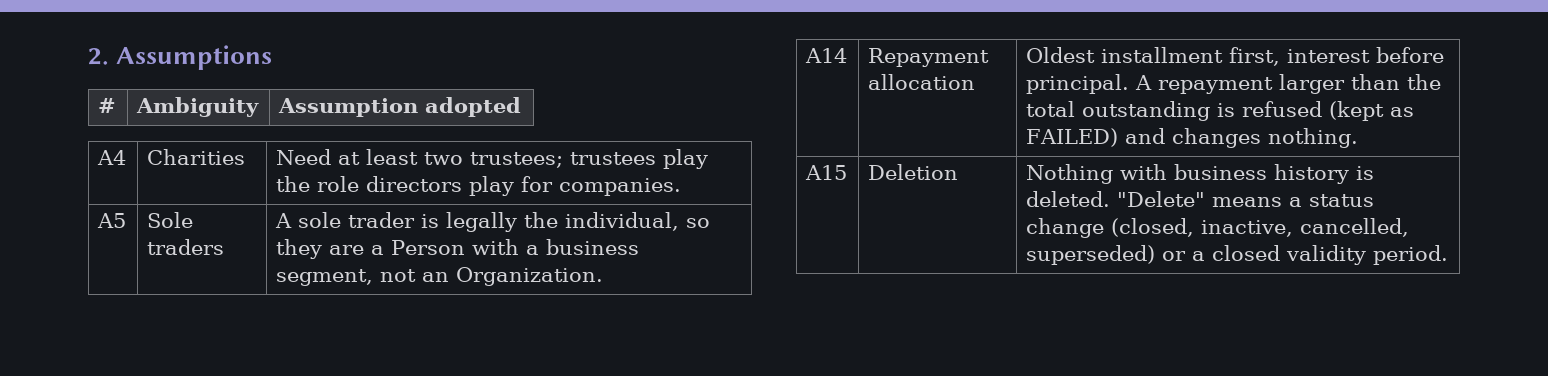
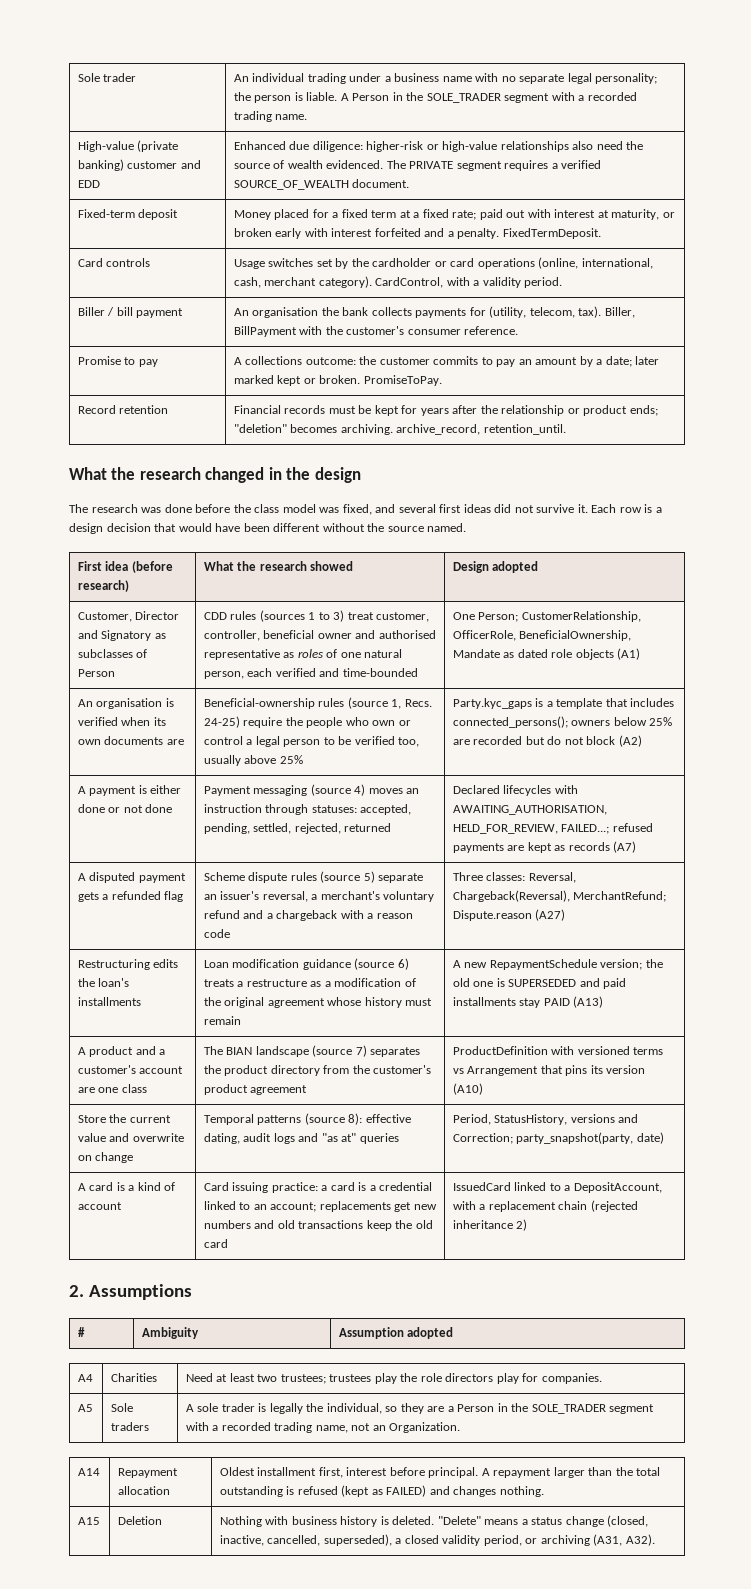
(88, 56) none -> [77,73,137,82] [233,73,658,84] [233,92,637,103] [233,111,308,122] [77,140,179,152] [77,159,201,171] [77,180,100,188] [233,141,644,152] [233,160,602,171] [233,179,410,190] [77,209,179,220] [233,209,675,220] [233,228,601,239] [77,258,151,267] [233,257,653,269] [233,276,563,288] [77,307,184,318] [233,306,635,318] [233,326,519,337] [77,356,158,367] [233,356,660,367] [233,375,442,386] [77,405,169,414] [233,405,658,416] [233,424,566,435] [69,467,361,483] [69,504,662,515] [69,523,467,534] [77,561,173,573] [77,580,129,592] [203,561,354,571] [452,561,539,573] [77,611,180,622] [77,630,166,641] [77,649,148,658] [77,669,115,677] [203,610,430,622] [203,630,436,641] [203,649,403,660] [203,668,418,679] [452,611,641,622] [452,630,632,641] [452,648,641,660] [77,698,174,709] [77,717,166,726] [77,736,184,745] [203,697,432,709] [203,716,411,728] [203,736,420,747] [203,755,303,766] [452,698,675,709] [452,716,673,728] [452,735,642,747] [77,785,182,796] [77,804,173,813] [203,784,420,796] [203,804,412,815] [203,823,392,834] [452,785,578,796] [452,805,607,815] [452,823,653,834] [452,841,637,853] [77,872,186,883] [77,891,184,902] [203,871,424,883] [203,891,435,902] [203,910,413,921] [203,929,230,938] [452,872,576,883] [452,890,667,902] [452,909,566,921] [77,959,179,970] [77,978,130,987] [77,997,141,1006] [203,958,409,970] [203,978,416,987] [203,997,433,1008] [203,1016,241,1025] [452,959,663,970] [452,978,627,989] [452,996,604,1008] [77,1046,166,1057] [77,1065,184,1074] [77,1084,147,1093] [203,1045,421,1057] [203,1065,432,1076] [203,1084,308,1095] [452,1046,664,1055] [452,1065,646,1076] [452,1083,483,1095] [77,1114,171,1123] [77,1133,184,1142] [77,1152,134,1163] [203,1113,411,1125] [203,1133,399,1144] [452,1114,639,1125] [452,1132,664,1144] [77,1182,176,1191] [77,1202,122,1210] [203,1182,433,1193] [203,1201,437,1212] [203,1220,433,1231] [203,1239,228,1248] [452,1182,662,1193] [452,1200,638,1212] [452,1219,528,1231] Sole trader | An individual trading under a business name with no separate legal personality; the person is liable. A Person in the SOLE_TRADER segment with a recorded trading name. // High-value (private banking) customer and EDD | Enhanced due diligence: higher-risk or high-value relationships also need the source of wealth evidenced. The PRIVATE segment requires a verified SOURCE_OF_WEALTH document. // Fixed-term deposit | Money placed for a fixed term at a fixed rate; paid out with interest at maturity, or broken early with interest forfeited and a penalty. FixedTermDeposit. // Card controls | Usage switches set by the cardholder or card operations (online, international, cash, merchant category). CardControl, with a validity period. // Biller / bill payment | An organisation the bank collects payments for (utility, telecom, tax). Biller, BillPayment with the customer's consumer reference. // Promise to pay | A collections outcome: the customer commits to pay an amount by a date; later marked kept or broken. PromiseToPay. // Record retention | Financial records must be kept for years after the relationship or product ends; "deletion" becomes archiving. archive_record, retention_until. // What the research changed in the design // The research was done before the class model was fixed, and several first ideas did not survive it. Each row is a design decision that would have been different without the source named. // First idea (before research) | What the research showed | Design adopted // Customer, Director and Signatory as subclasses of Person | CDD rules (sources 1 to 3) treat customer, controller, beneficial owner and authorised representative as roles of one natural person, each verified and time-bounded | One Person; CustomerRelationship, OfficerRole, BeneficialOwnership, Mandate as dated role objects (A1) // An organisation is verified when its own documents are | Beneficial-ownership rules (source 1, Recs. 24-25) require the people who own or control a legal person to be verified too, usually above 25% | Party.kyc_gaps is a template that includes connected_persons(); owners below 25% are recorded but do not block (A2) // A payment is either done or not done | Payment messaging (source 4) moves an instruction through statuses: accepted, pending, settled, rejected, returned | Declared lifecycles with AWAITING_AUTHORISATION, HELD_FOR_REVIEW, FAILED...; refused payments are kept as records (A7) // A disputed payment gets a refunded flag | Scheme dispute rules (source 5) separate an issuer's reversal, a merchant's voluntary refund and a chargeback with a reason code | Three classes: Reversal, Chargeback(Reversal), MerchantRefund; Dispute.reason (A27) // Restructuring edits the loan's installments | Loan modification guidance (source 6) treats a restructure as a modification of the original agreement whose history must remain | A new RepaymentSchedule version; the old one is SUPERSEDED and paid installments stay PAID (A13) // A product and a customer's account are one class | The BIAN landscape (source 7) separates the product directory from the customer's product agreement | ProductDefinition with versioned terms vs Arrangement that pins its version (A10) // Store the current value and overwrite on change | Temporal patterns (source 8): effective dating, audit logs and "as at" queries | Period, StatusHistory, versions and Correction; party_snapshot(party, date) // A card is a kind of account | Card issuing practice: a card is a credential linked to an account; replacements get new numbers and old transactions keep the old card | IssuedCard linked to a DepositAccount, with a replacement chain (rejected inheritance 2) //
[472,239,640,255] [276,269,374,286] with a business segment, -> [497,1403,655,1414] [185,1422,348,1433] in the SOLE_TRADER segment with a recorded trading name,
[1026,245,1187,265] superseded) or -> [323,1534,392,1546] superseded),
[1373,245,1449,265] period. -> [483,1534,655,1546] period, or archiving (A31, A32).

